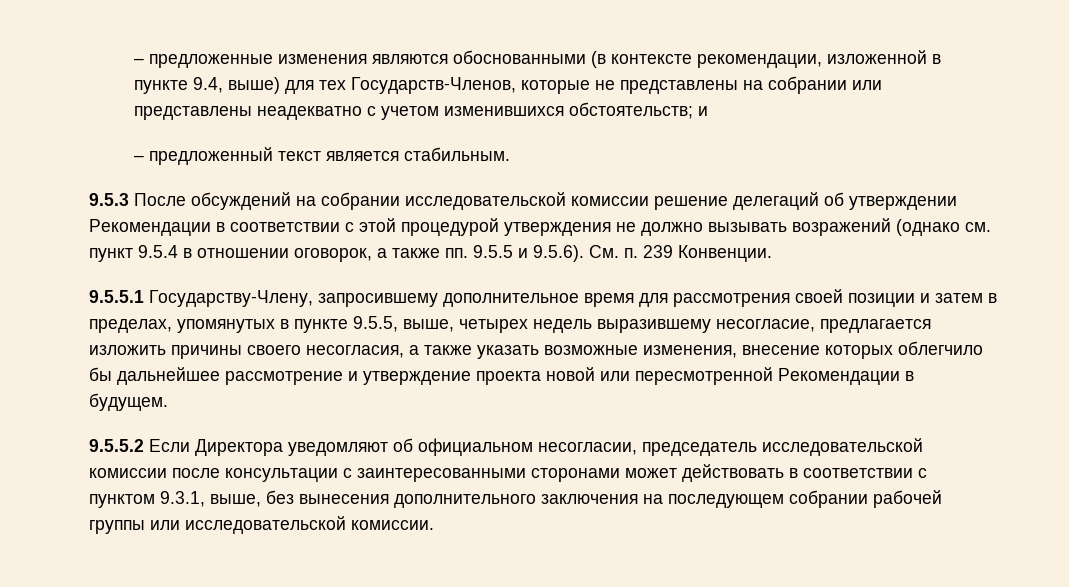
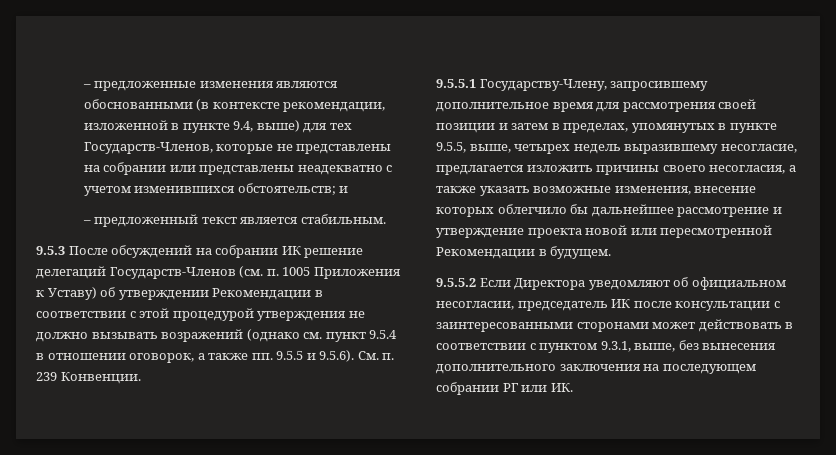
[405,192,819,210] исследовательской комиссии решение делегаций -> [281,246,364,258] [36,266,401,279] [36,287,97,300] ИК решение делегаций Государств-Членов (см. п. 1005 Приложения к Уставу)
[762,438,923,456] [89,468,167,478] исследовательской комиссии -> [611,299,631,308] ИК
[873,490,942,508] [89,516,434,534] рабочей группы или исследовательской комиссии. -> [502,383,573,392] РГ или ИК.

